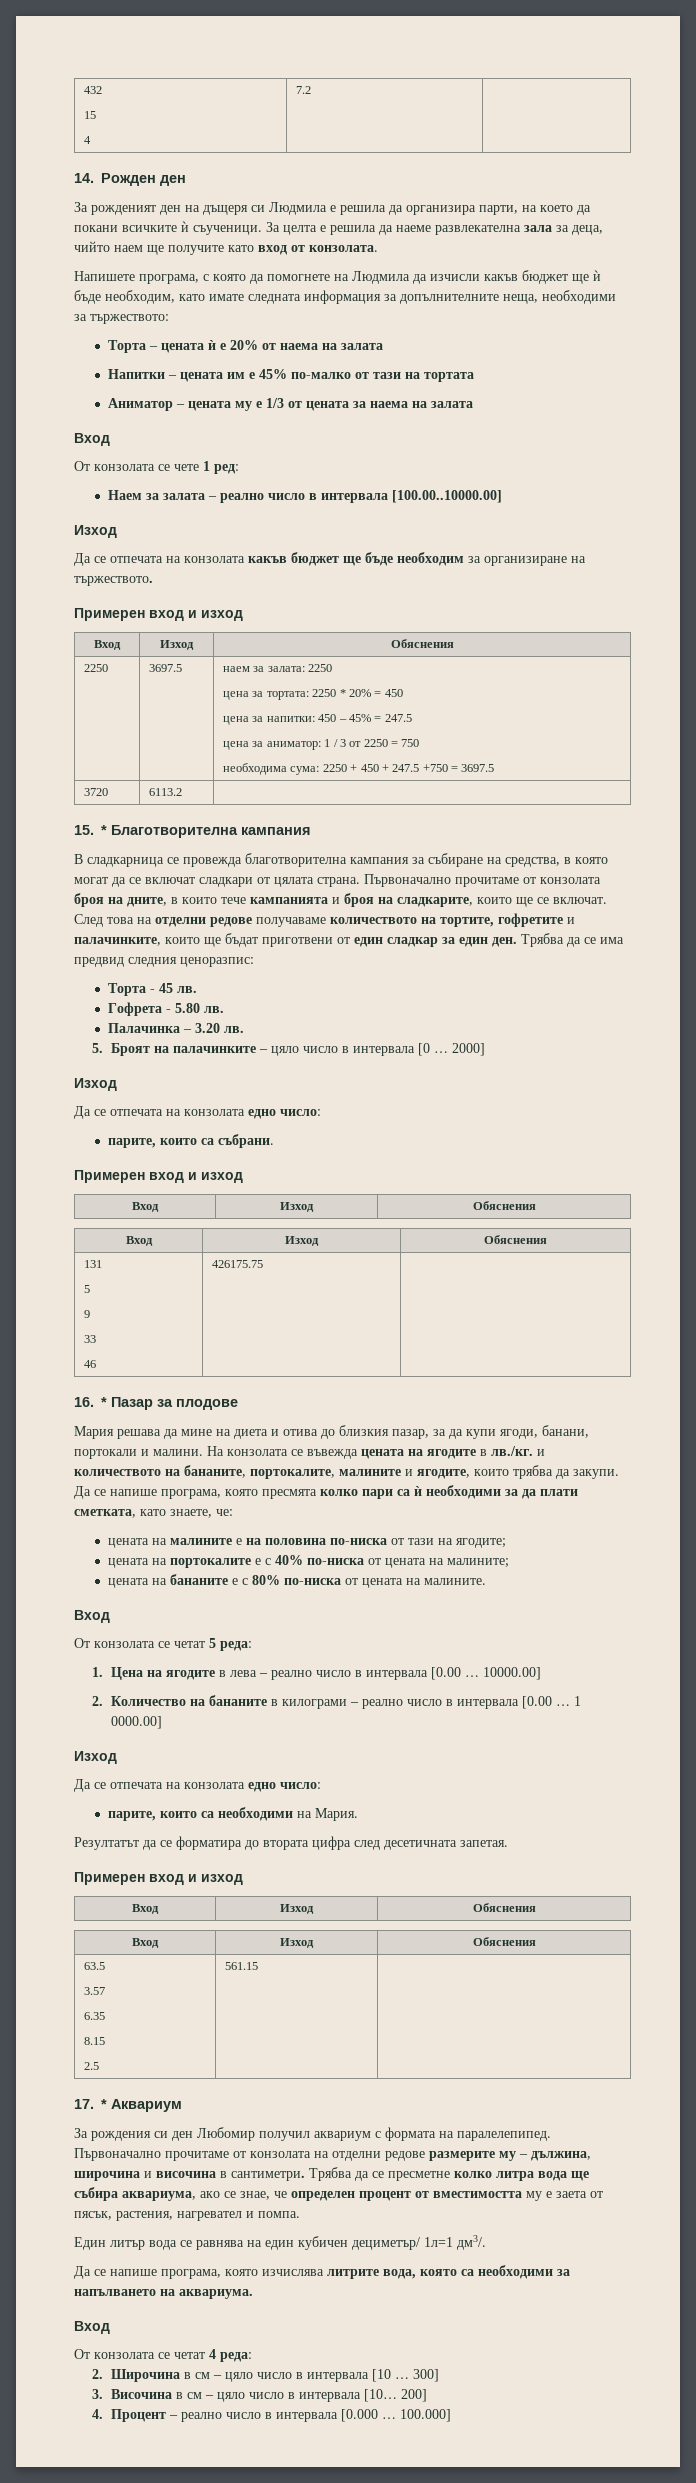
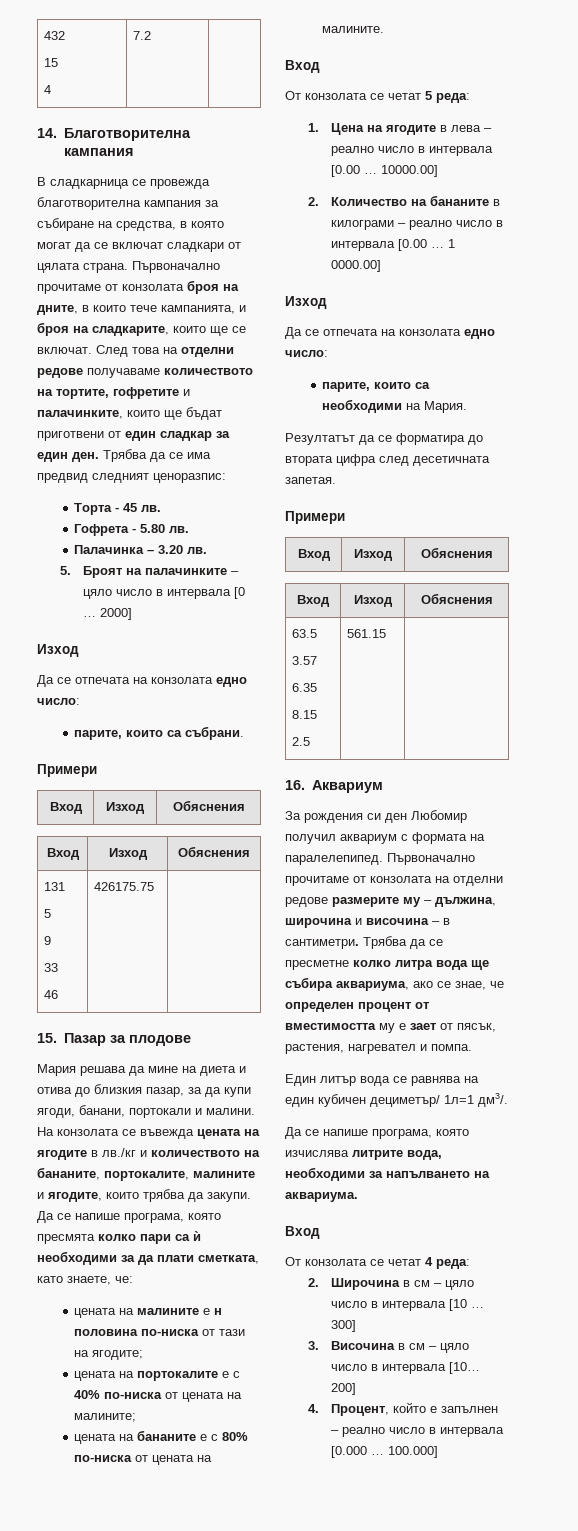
[101,173,186,186] [74,202,591,215] [74,221,603,235] [74,241,378,255] [74,270,601,284] [74,290,616,304] [74,314,169,324] [107,340,383,353] [107,369,474,382] [107,398,473,411] [74,433,110,446] [74,461,239,474] [107,490,502,503] [74,525,117,538] [74,552,586,566] [74,576,153,586] [74,608,243,621] [94,640,121,650] [160,640,194,650] [390,639,454,648] [84,664,109,672] [149,664,183,672] [223,664,333,672] [223,689,403,700] [223,714,412,725] [223,739,420,750] [223,763,495,775] [84,788,109,796] [149,788,183,796] [74,825,107,835] Рожден ден // За рожденият ден на дъщеря си Людмила е решила да организира парти, на което да покани всичките ѝ съученици. За целта е решила да наеме развлекателна зала за деца, чийто наем ще получите като вход от конзолата. // Напишете програма, с която да помогнете на Людмила да изчисли какъв бюджет ще ѝ бъде необходим, като имате следната информация за допълнителните неща, необходими за тържеството: // Торта – цената ѝ е 20% от наема на залата // Напитки – цената им е 45% по-малко от тази на тортата // Аниматор – цената му е 1/3 от цената за наема на залата // Вход // От конзолата се четe 1 ред: // Наем за залата – реално число в интервала [100.00..10000.00] // Изход // Да се отпечата на конзолата какъв бюджет ще бъде необходим за организиране на тържеството. // Примерен вход и изход // Вход | Изход | Обяснения // 2250 | 3697.5 | наем за залата: 2250 // цена за тортата: 2250 * 20% = 450 // цена за напитки: 450 – 45% = 247.5 // цена за аниматор: 1 / 3 от 2250 = 750 // необходима сума: 2250 + 450 + 247.5 +750 = 3697.5 // 3720 | 6113.2 | // 15. * -> (57, 133) none
[250,897,328,904] кампанията -> [161,305,235,314] кампанията,
[128,957,177,967] следния -> [92,473,149,483] следният
[74,1170,243,1183] Примерен вход и изход -> [37,764,97,777] Примери
[74,1397,107,1407] 16. * -> [37,1033,57,1043] 15.
[491,1446,533,1456] лв./кг. -> [102,1148,136,1157] лв./кг
[245,1538,261,1545] на -> [214,1308,223,1315] н
[74,1872,243,1885] Примерен вход и изход -> [285,511,345,524] Примери
[74,2099,107,2109] 17. * -> [285,780,305,790] 16.
(216, 2174) none -> [432,921,440,925] –
[556,2191,587,2198] заета -> [410,1023,436,1030] зает
[420,2269,474,2276] която са -> (442, 1155) none
[110,2409,166,2422] Процент -> [331,1402,499,1416] Процент, който е запълнен

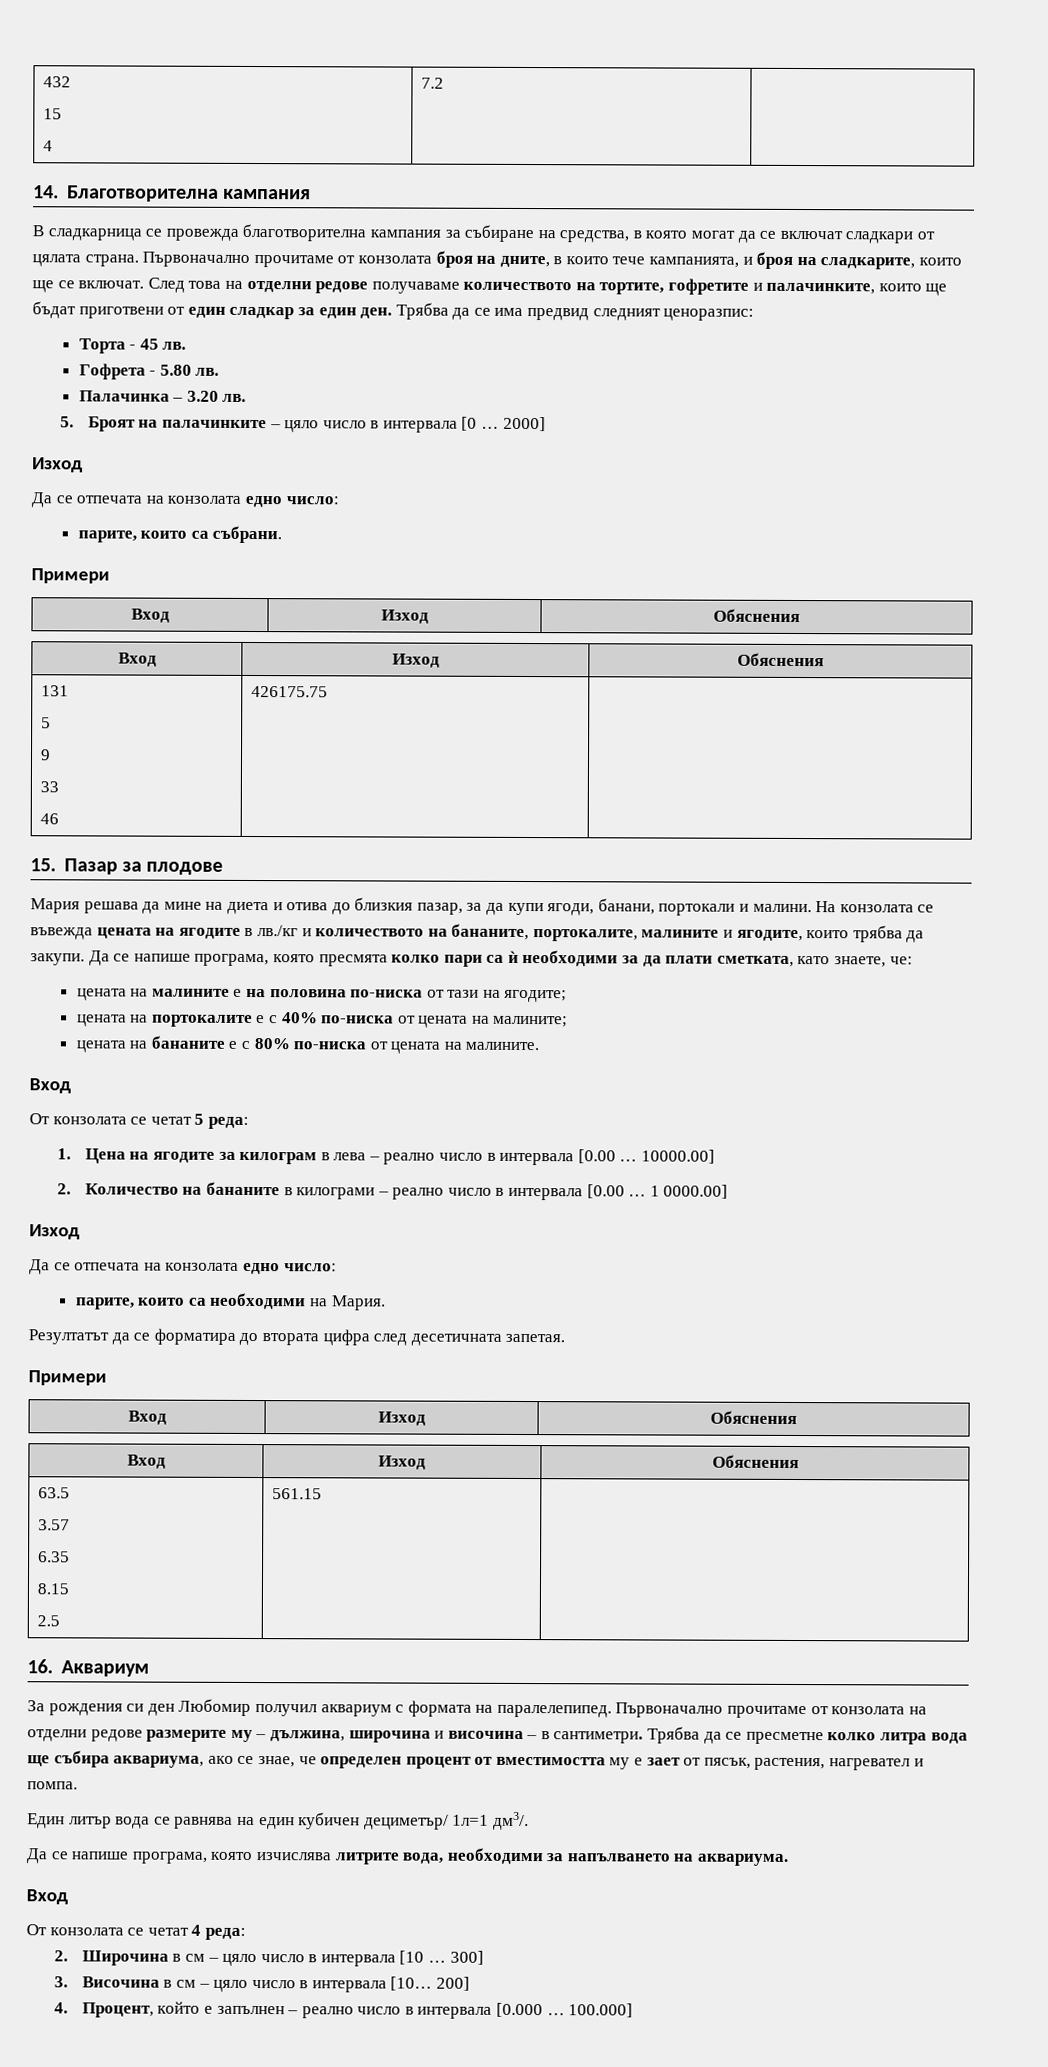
[214,1308,223,1315] н -> [245,988,266,998] на
(437, 130) none -> [218,1151,318,1165] за килограм

